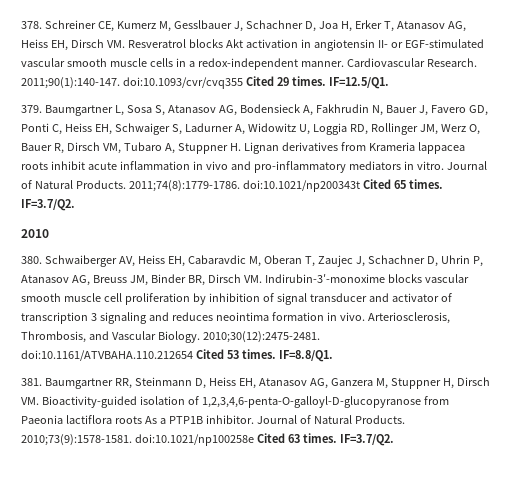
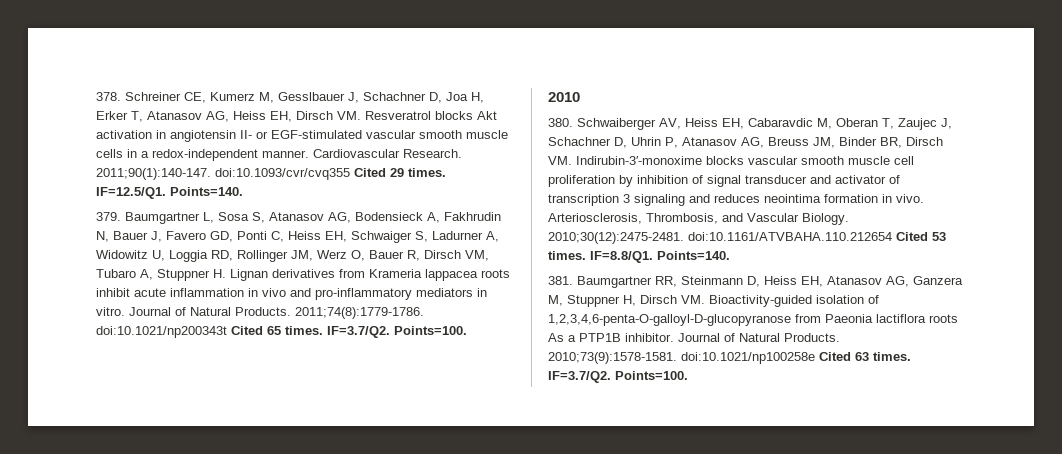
(389, 83) none -> [170,187,243,196] Points=140.
(75, 205) none -> [394,326,467,335] Points=100.
(333, 356) none -> [657,251,730,260] Points=140.
(394, 440) none -> [615,371,688,380] Points=100.

